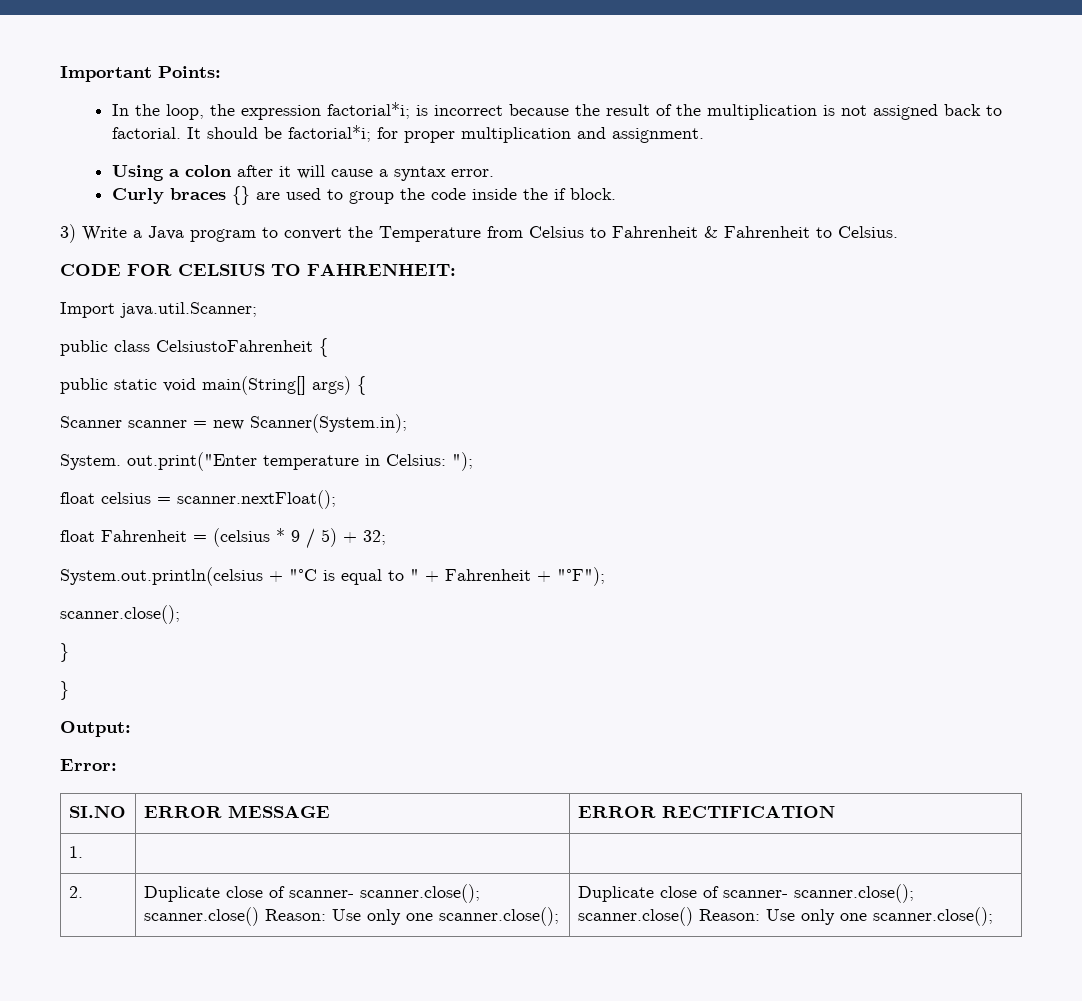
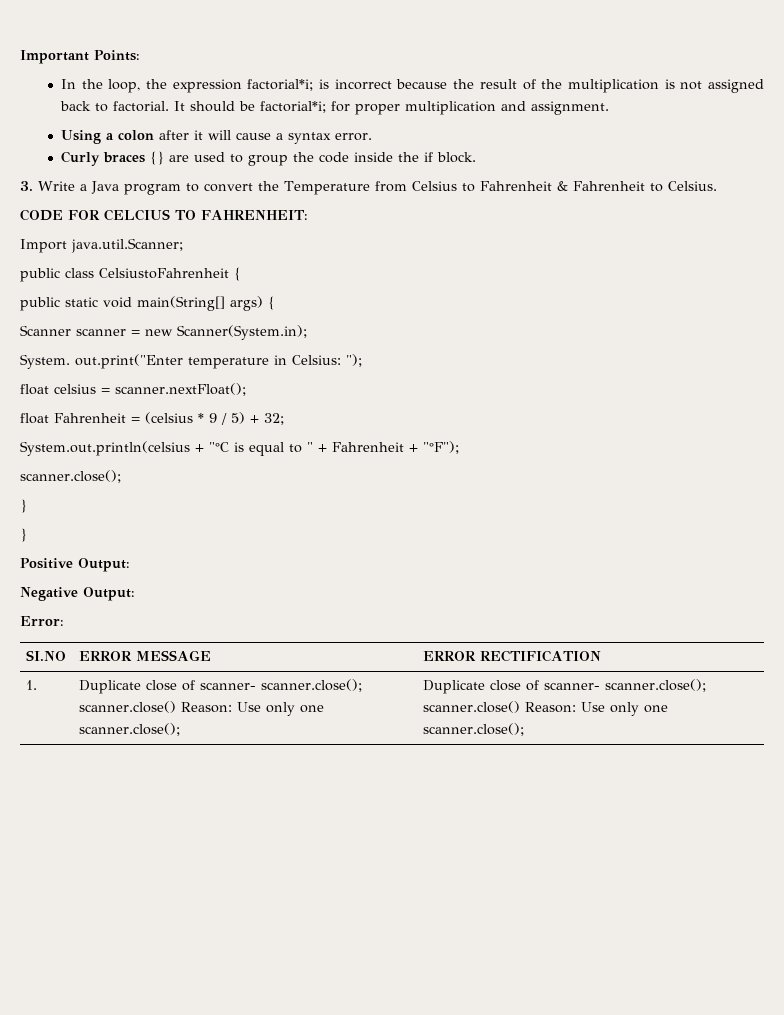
[60,224,76,243] 3) -> [20,181,33,191] 3.
[178,264,265,276] CELSIUS -> [104,209,170,221] CELCIUS
(69, 690) none -> [20,558,130,572] [20,587,78,601] Positive Output: // Negative
[68,886,83,898] | // 2. | -> (38, 685) none

